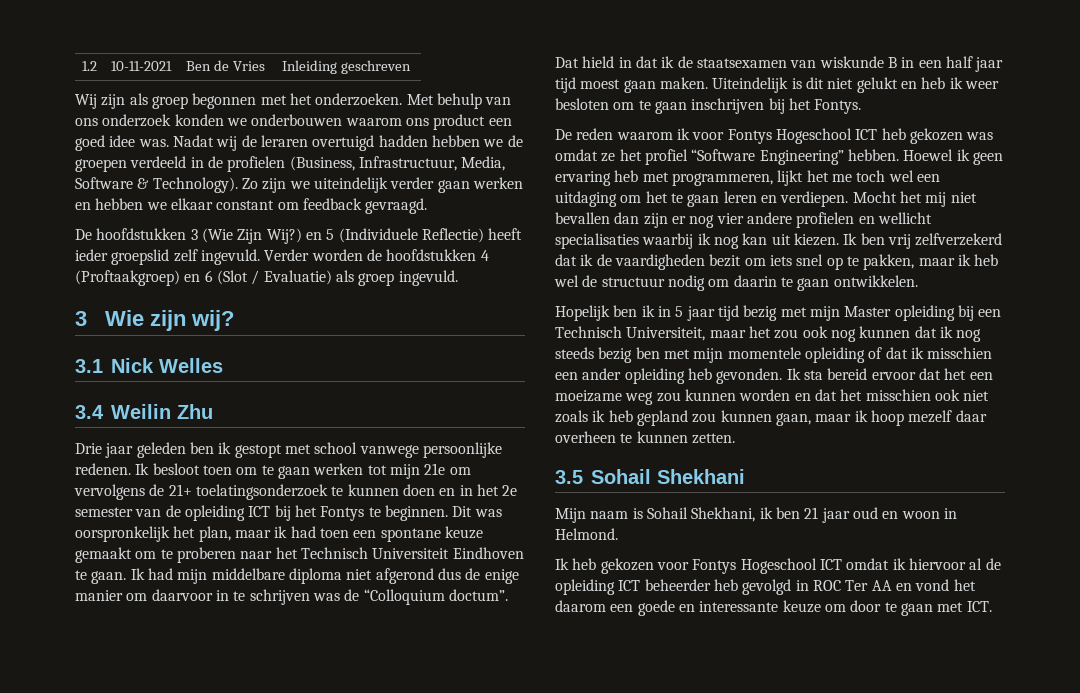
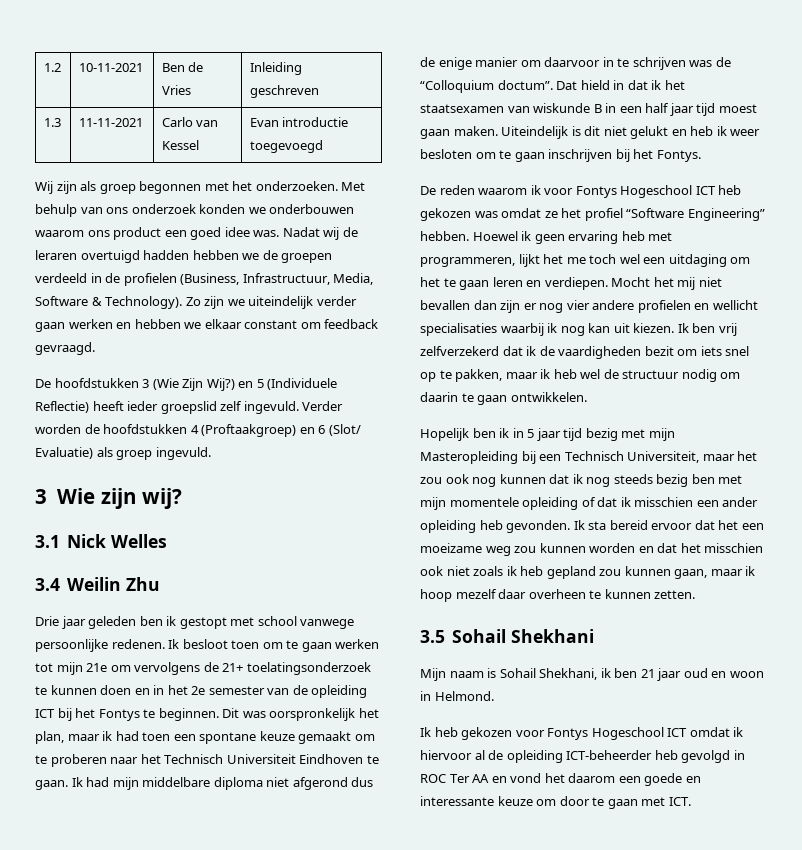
(411, 67) none -> [43,118,61,127] [78,118,143,127] [161,117,219,127] [161,140,199,150] [249,117,349,127] [249,140,323,153] // 1.3 | 11-11-2021 | Carlo van Kessel | Evan introductie toegevoegd
[216,270,260,285] (Slot / -> [328,424,361,436] (Slot/
[677,56,693,68] de -> [664,80,685,90] het
[844,305,955,321] Master opleiding -> [420,451,518,464] Masteropleiding
[618,579,711,591] ICT beheerder -> [566,750,653,760] ICT-beheerder

